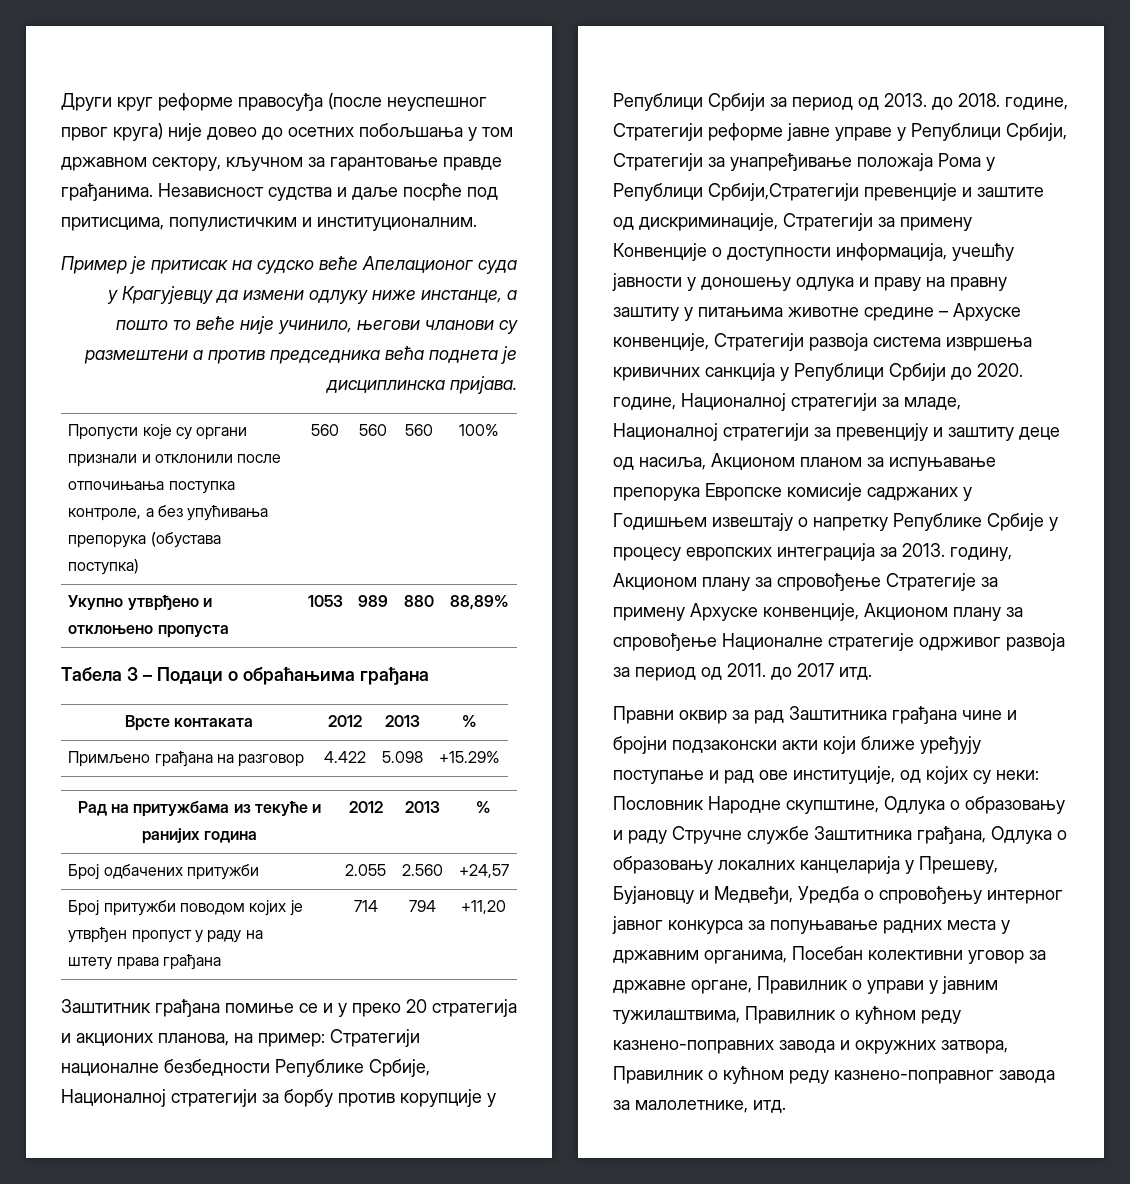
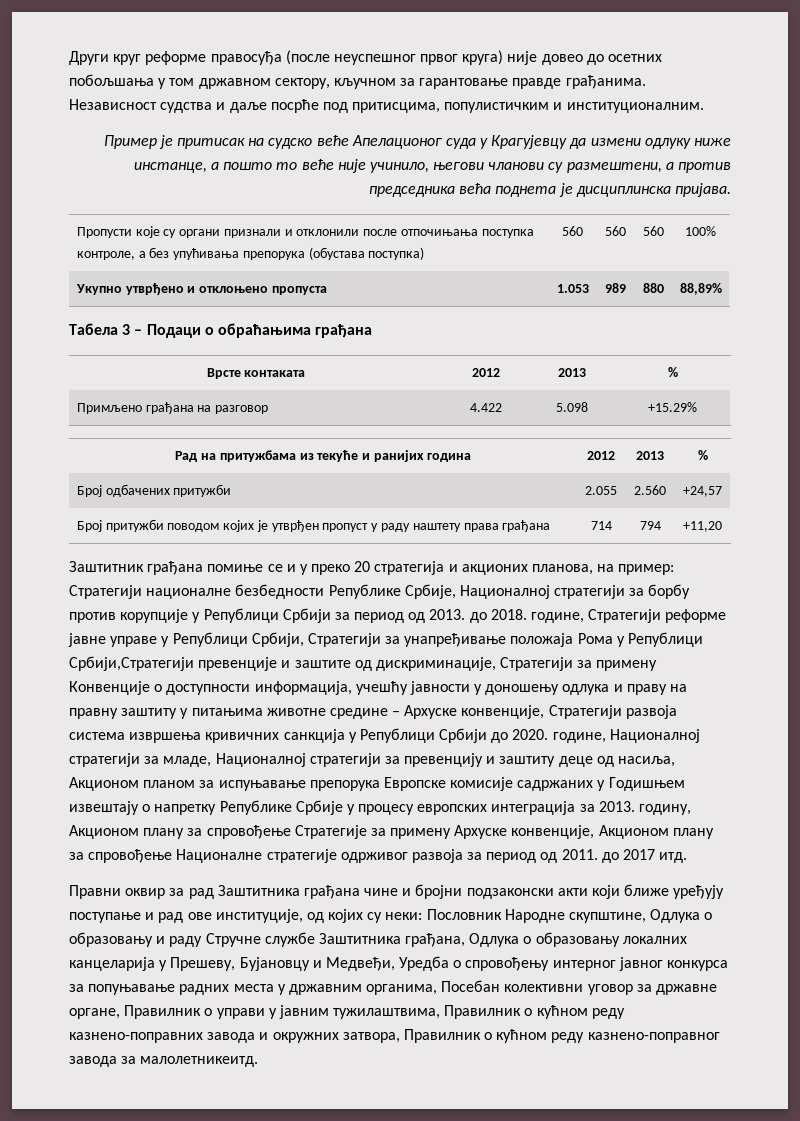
[84,350,188,364] размештени -> [566,162,662,173] размештени,
[307,595,343,607] 1053 -> [556,284,589,293] 1.053
[245,930,263,939] [68,957,113,970] на // штету -> [412,523,461,532] наштету
[635,1100,786,1113] малолетнике, итд. -> [140,1056,259,1067] малолетникеитд.

